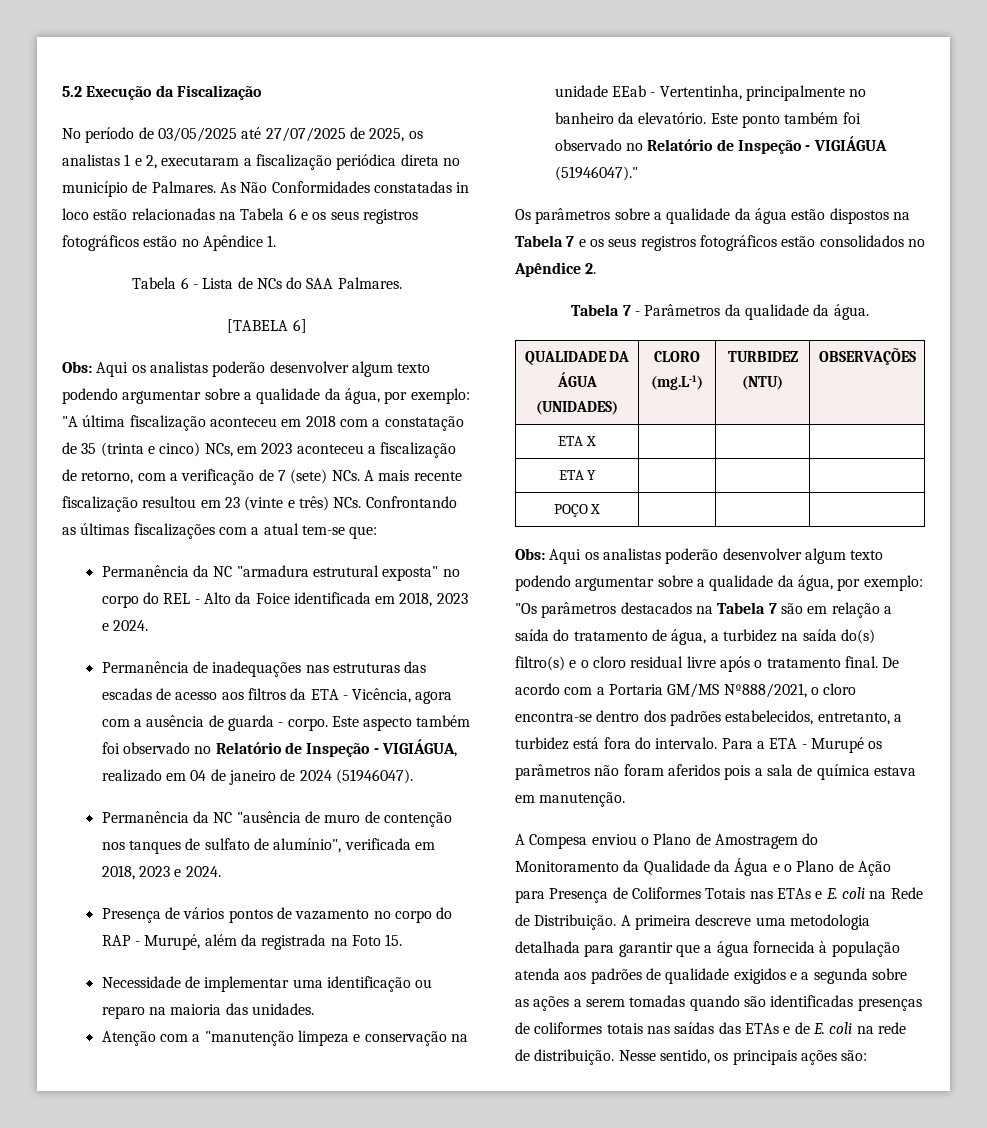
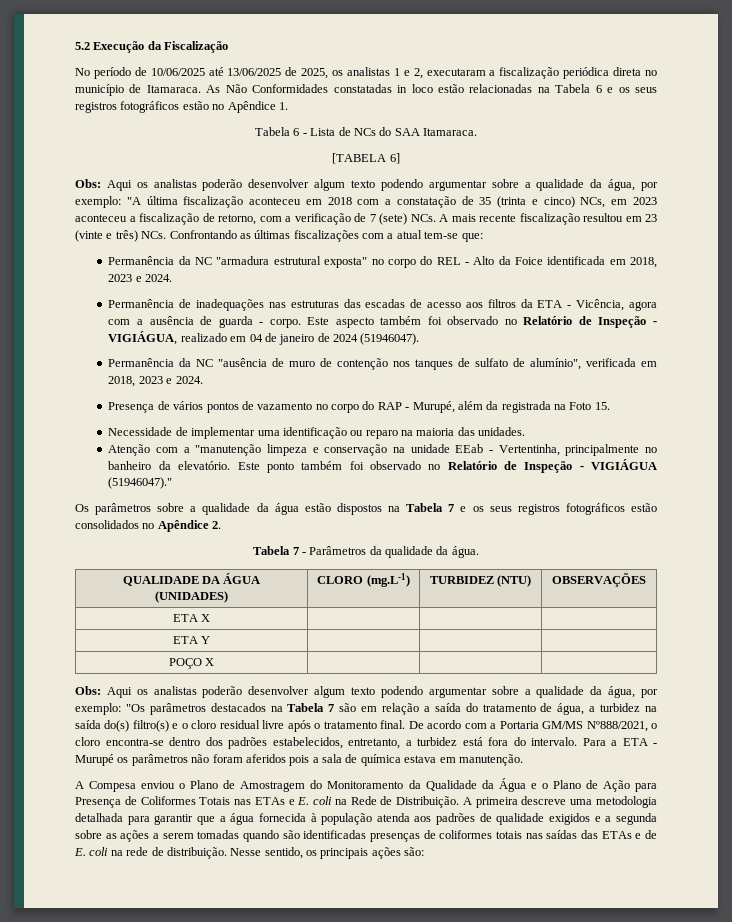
[157,127,346,142] 03/05/2025 até 27/07/2025 -> [150,67,282,76] 10/06/2025 até 13/06/2025
[151,181,216,193] Palmares. -> [146,85,201,93] Itamaraca.
[337,277,402,289] Palmares. -> [423,128,477,136] Itamaraca.

